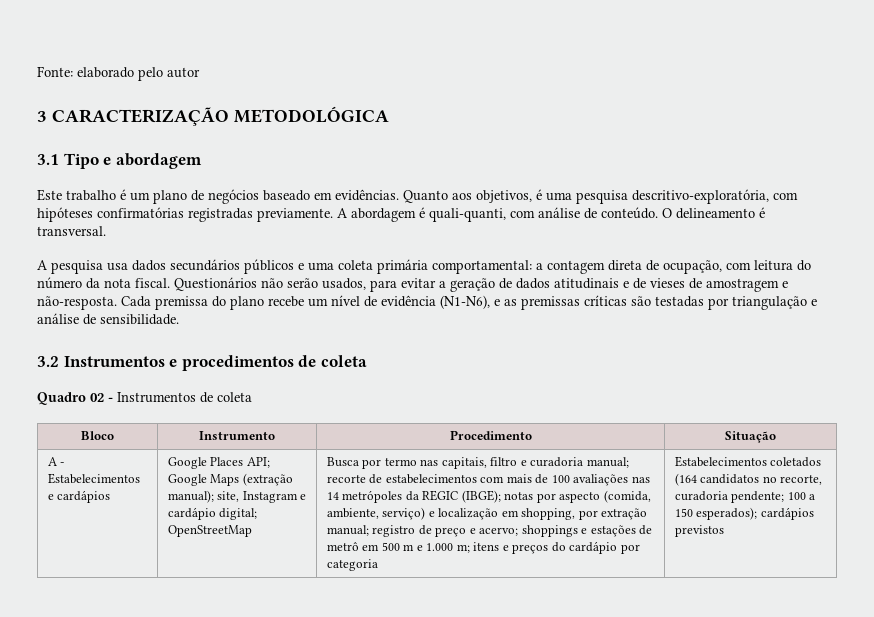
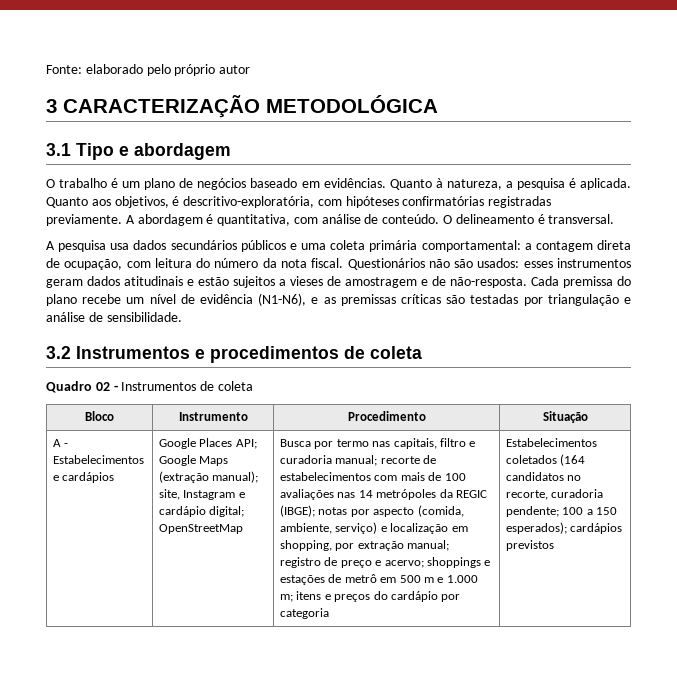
(163, 74) none -> [174,64,216,76] próprio
[37,189,62,201] Este -> [46,179,55,188] O
(448, 196) none -> [435,178,631,190] [46,197,88,208] à natureza, a pesquisa é aplicada. Quanto
[546,190,628,204] uma pesquisa -> (180, 201) none
[429,208,506,222] quali-quanti, -> [217,214,291,226] quantitativa,
[287,278,646,292] serão usados, para evitar a geração de dados atitudinais e de -> [454,258,631,268] [46,276,286,288] são usados: esses instrumentos geram dados atitudinais e estão sujeitos a
(788, 284) none -> [432,276,446,286] de

